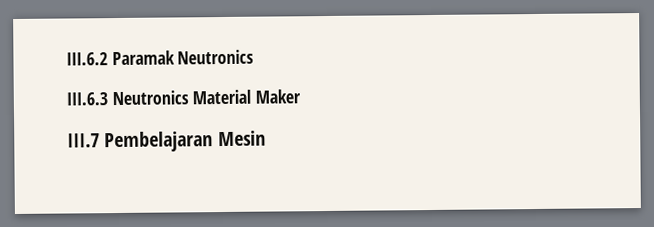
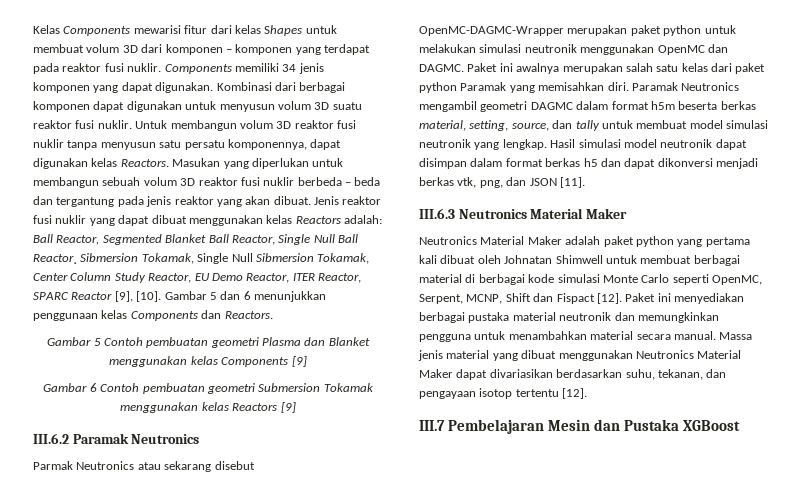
[66,49,255,66] [66,89,302,106] III.6.2 Paramak Neutronics // III.6.3 Neutronics Material Maker -> [33,25,337,36] [33,44,370,55] [33,63,324,74] [33,82,346,93] [33,101,362,112] [33,120,356,131] [33,139,342,150] [33,158,344,169] [33,177,381,188] [33,196,382,207] [33,215,382,226] [33,234,358,245] [33,253,370,264] [33,272,361,283] [33,291,326,302] [33,310,273,321] [47,337,370,348] [109,356,307,367] [43,383,374,394] [120,402,296,413] [33,433,200,444] [33,461,255,472] [419,25,736,36] [419,44,728,55] [419,63,766,74] [419,82,740,93] [419,101,756,112] [419,120,768,131] [419,139,747,150] [419,158,758,169] [419,177,585,188] [419,208,627,219] [419,236,750,247] [419,255,740,266] [419,274,762,285] [419,293,744,304] [419,312,719,323] [419,331,753,342] [418,350,742,361] [419,369,727,380] [419,388,588,399] Kelas Components mewarisi fitur dari kelas Shapes untuk membuat volum 3D dari komponen – komponen yang terdapat pada reaktor fusi nuklir. Components memiliki 34 jenis komponen yang dapat digunakan. Kombinasi dari berbagai komponen dapat digunakan untuk menyusun volum 3D suatu reaktor fusi nuklir. Untuk membangun volum 3D reaktor fusi nuklir tanpa menyusun satu persatu komponennya, dapat digunakan kelas Reactors. Masukan yang diperlukan untuk membangun sebuah volum 3D reaktor fusi nuklir berbeda – beda dan tergantung pada jenis reaktor yang akan dibuat. Jenis reaktor fusi nuklir yang dapat dibuat menggunakan kelas Reactors adalah: Ball Reactor, Segmented Blanket Ball Reactor, Single Null Ball Reactor¸ Sibmersion Tokamak, Single Null Sibmersion Tokamak, Center Column Study Reactor, EU Demo Reactor, ITER Reactor, SPARC Reactor [9], [10]. Gambar 5 dan 6 menunjukkan penggunaan kelas Components dan Reactors. // Gambar 5 Contoh pembuatan geometri Plasma dan Blanket menggunakan kelas Components [9] // Gambar 6 Contoh pembuatan geometri Submersion Tokamak menggunakan kelas Reactors [9] // III.6.2 Paramak Neutronics // Parmak Neutronics atau sekarang disebut OpenMC-DAGMC-Wrapper merupakan paket python untuk melakukan simulasi neutronik menggunakan OpenMC dan DAGMC. Paket ini awalnya merupakan salah satu kelas dari paket python Paramak yang memisahkan diri. Paramak Neutronics mengambil geometri DAGMC dalam format h5m beserta berkas material, setting, source, dan tally untuk membuat model simulasi neutronik yang lengkap. Hasil simulasi model neutronik dapat disimpan dalam format berkas h5 dan dapat dikonversi menjadi berkas vtk, png, dan JSON [11]. // III.6.3 Neutronics Material Maker // Neutronics Material Maker adalah paket python yang pertama kali dibuat oleh Johnatan Shimwell untuk membuat berbagai material di berbagai kode simulasi Monte Carlo seperti OpenMC, Serpent, MCNP, Shift dan Fispact [12]. Paket ini menyediakan berbagai pustaka material neutronik dan memungkinkan pengguna untuk menambahkan material secara manual. Massa jenis material yang dibuat menggunakan Neutronics Material Maker dapat divariasikan berdasarkan suhu, tekanan, dan pengayaan isotop tertentu [12].
(266, 138) none -> [594,419,741,431] dan Pustaka XGBoost

